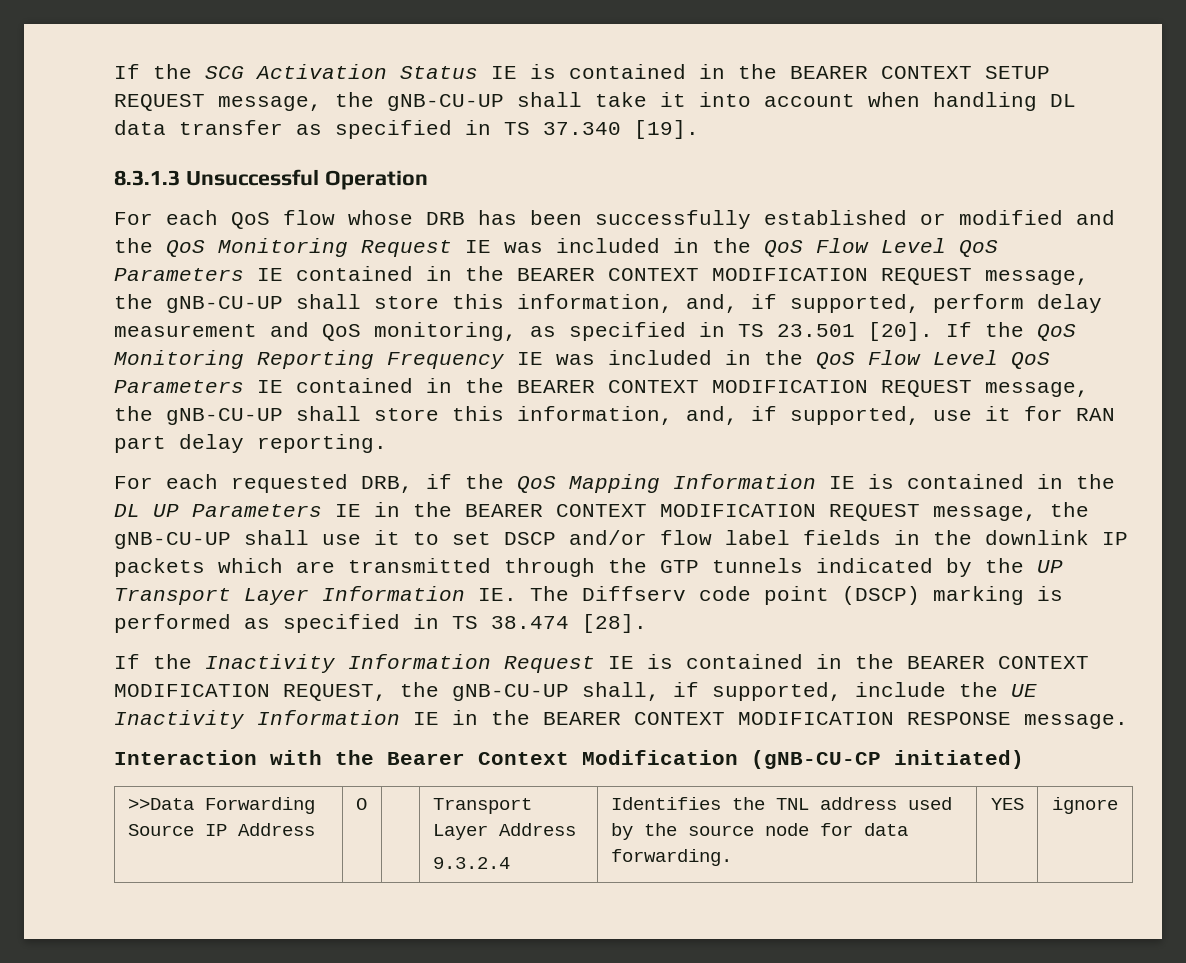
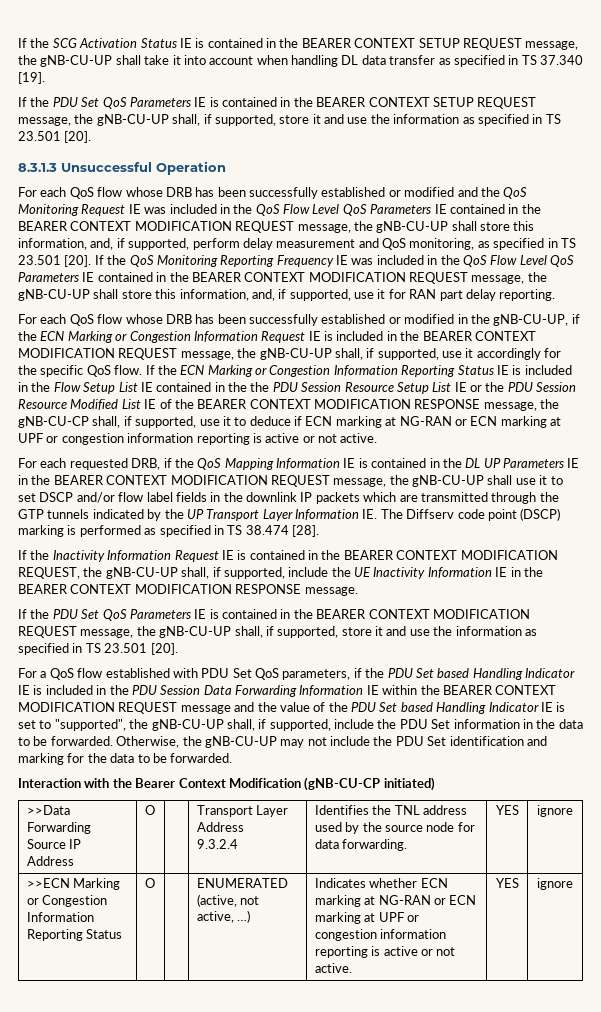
(699, 129) none -> [18,97,537,109] [18,114,561,126] [18,131,92,143] // If the PDU Set QoS Parameters IE is contained in the BEARER CONTEXT SETUP REQUEST message, the gNB-CU-UP shall, if supported, store it and use the information as specified in TS 23.501 [20].
(387, 443) none -> [18,314,580,326] [18,331,536,343] [18,348,562,360] [18,365,572,377] [18,382,577,394] [18,399,560,411] [18,416,561,428] [18,433,378,445] // For each QoS flow whose DRB has been successfully established or modified in the gNB-CU-UP, if the ECN Marking or Congestion Information Request IE is included in the BEARER CONTEXT MODIFICATION REQUEST message, the gNB-CU-UP shall, if supported, use it accordingly for the specific QoS flow. If the ECN Marking or Congestion Information Reporting Status IE is included in the Flow Setup List IE contained in the the PDU Session Resource Setup List IE or the PDU Session Resource Modified List IE of the BEARER CONTEXT MODIFICATION RESPONSE message, the gNB-CU-CP shall, if supported, use it to deduce if ECN marking at NG-RAN or ECN marking at UPF or congestion information reporting is active or not active.
(1128, 721) none -> [18,609,530,621] [18,626,537,638] [18,643,178,655] [18,668,575,680] [18,685,557,697] [18,702,566,714] [18,719,583,731] [18,736,547,748] [18,753,233,765] // If the PDU Set QoS Parameters IE is contained in the BEARER CONTEXT MODIFICATION REQUEST message, the gNB-CU-UP shall, if supported, store it and use the information as specified in TS 23.501 [20]. // For a QoS flow established with PDU Set QoS parameters, if the PDU Set based Handling Indicator IE is included in the PDU Session Data Forwarding Information IE within the BEARER CONTEXT MODIFICATION REQUEST message and the value of the PDU Set based Handling Indicator IE is set to "supported", the gNB-CU-UP shall, if supported, include the PDU Set information in the data to be forwarded. Otherwise, the gNB-CU-UP may not include the PDU Set identification and marking for the data to be forwarded.
(1118, 805) none -> [26,878,121,890] [26,895,108,907] [26,912,94,922] [26,929,123,941] [144,878,155,888] [196,878,288,888] [196,894,260,907] [196,910,251,923] [314,878,448,888] [314,895,477,907] [314,912,419,924] [314,929,447,941] [314,946,456,958] [314,963,352,973] [495,878,519,888] [537,878,573,890] // >>ECN Marking or Congestion Information Reporting Status | O | | ENUMERATED (active, not active, …) | Indicates whether ECN marking at NG-RAN or ECN marking at UPF or congestion information reporting is active or not active. | YES | ignore

